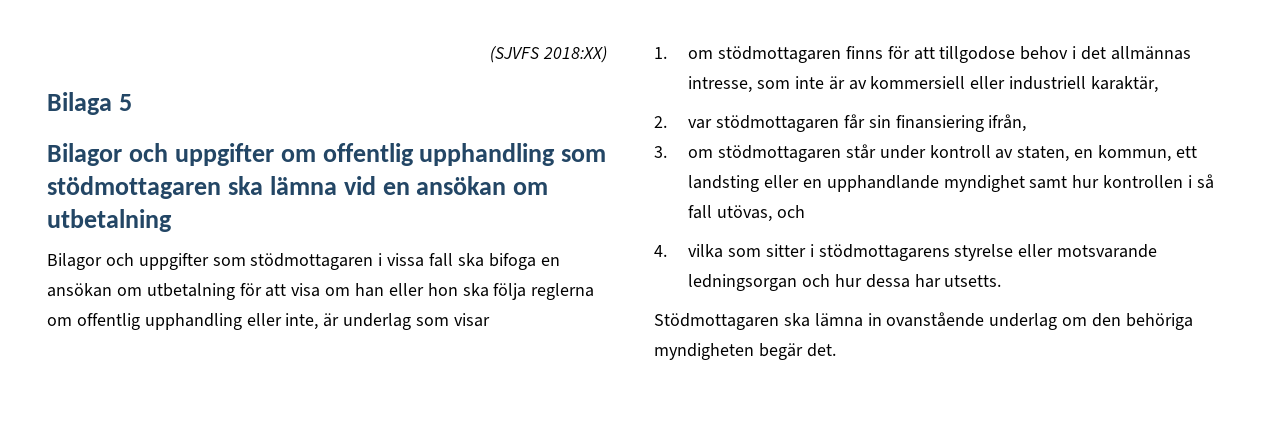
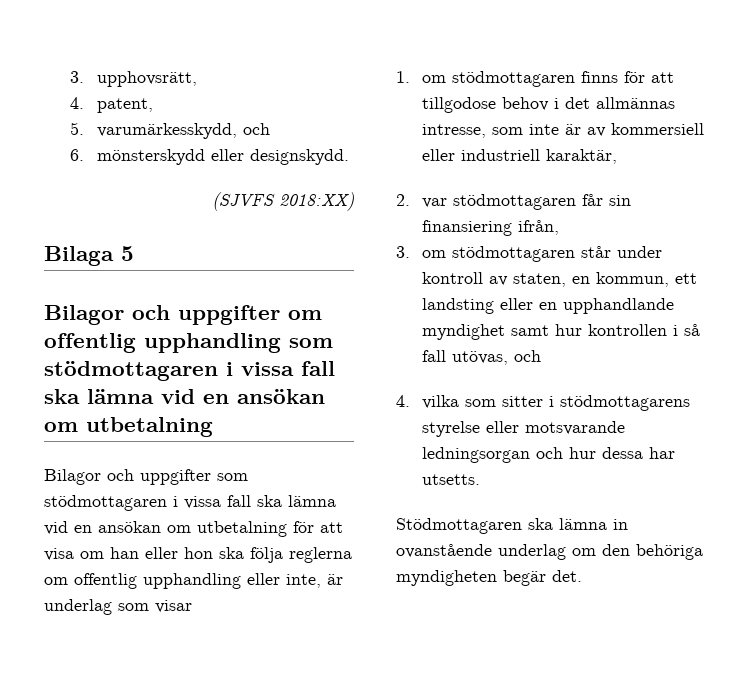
(490, 54) none -> [70,71,197,87] [70,97,153,113] [70,122,270,139] [70,149,349,165] 3. upphovsrätt, // 4. patent, // 5. varumärkesskydd, och // 6. mönsterskydd eller designskydd. //
(221, 187) none -> [226,361,335,376] i vissa fall
[488,253,536,270] bifoga -> [288,495,336,507] [44,521,68,535] lämna vid

